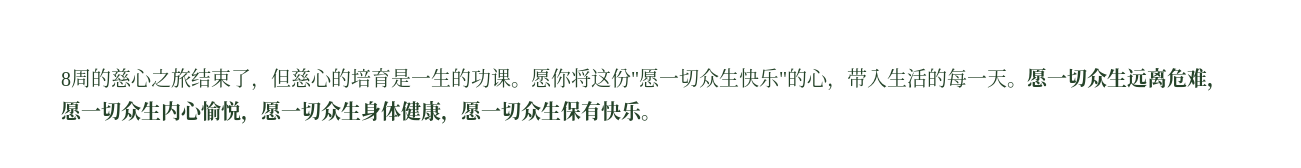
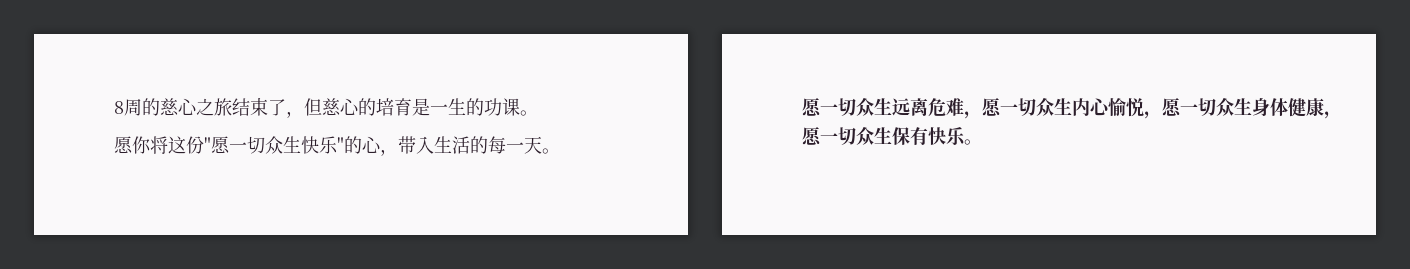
(531, 85) none -> (538, 113) //
(1027, 85) none -> (560, 151) //

